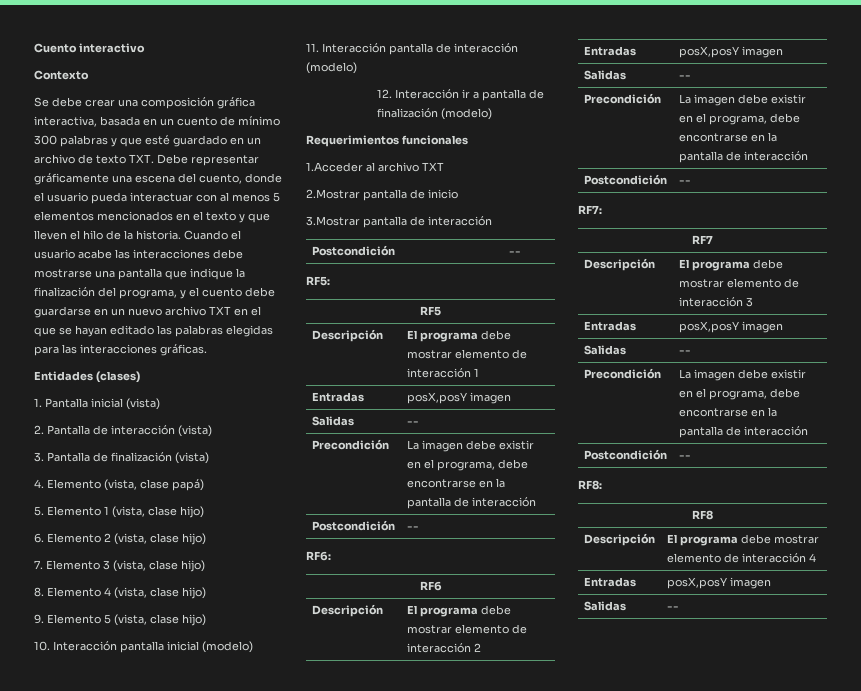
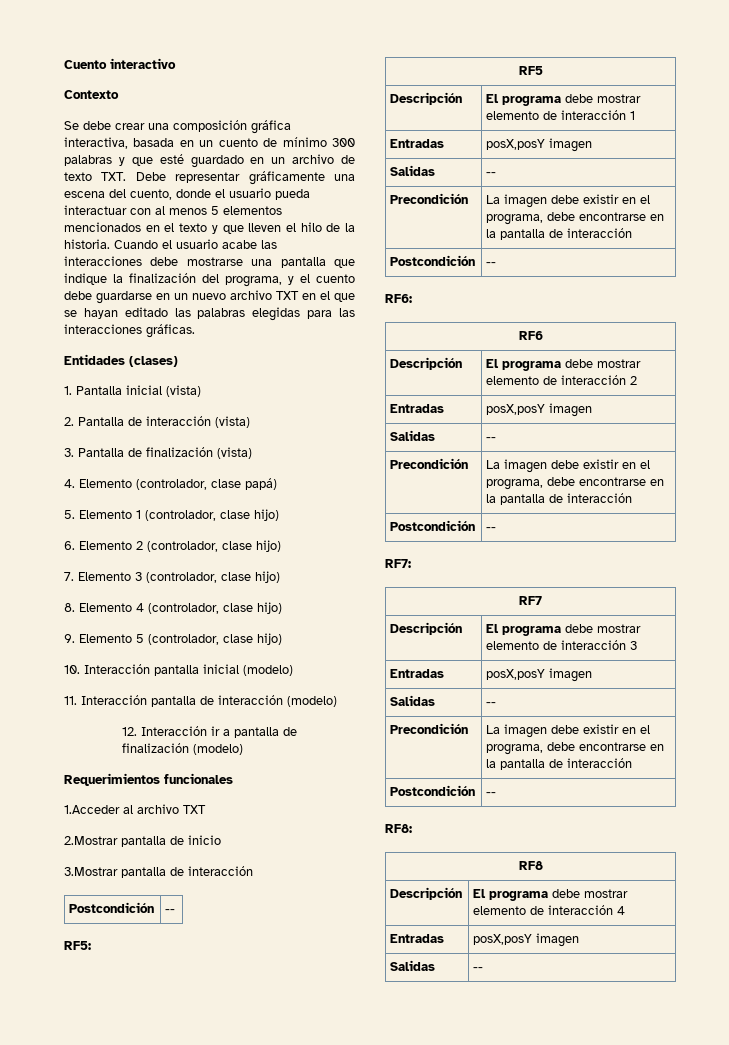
[104,479,137,491] (vista, -> [136,479,207,490] (controlador,
[112,506,145,518] (vista, -> [145,510,216,521] (controlador,
[114,533,147,545] (vista, -> [147,541,218,552] (controlador,
[113,560,146,572] (vista, -> [146,572,217,583] (controlador,
[114,587,147,599] (vista, -> [148,603,219,614] (controlador,
[114,614,147,626] (vista, -> [148,634,219,645] (controlador,

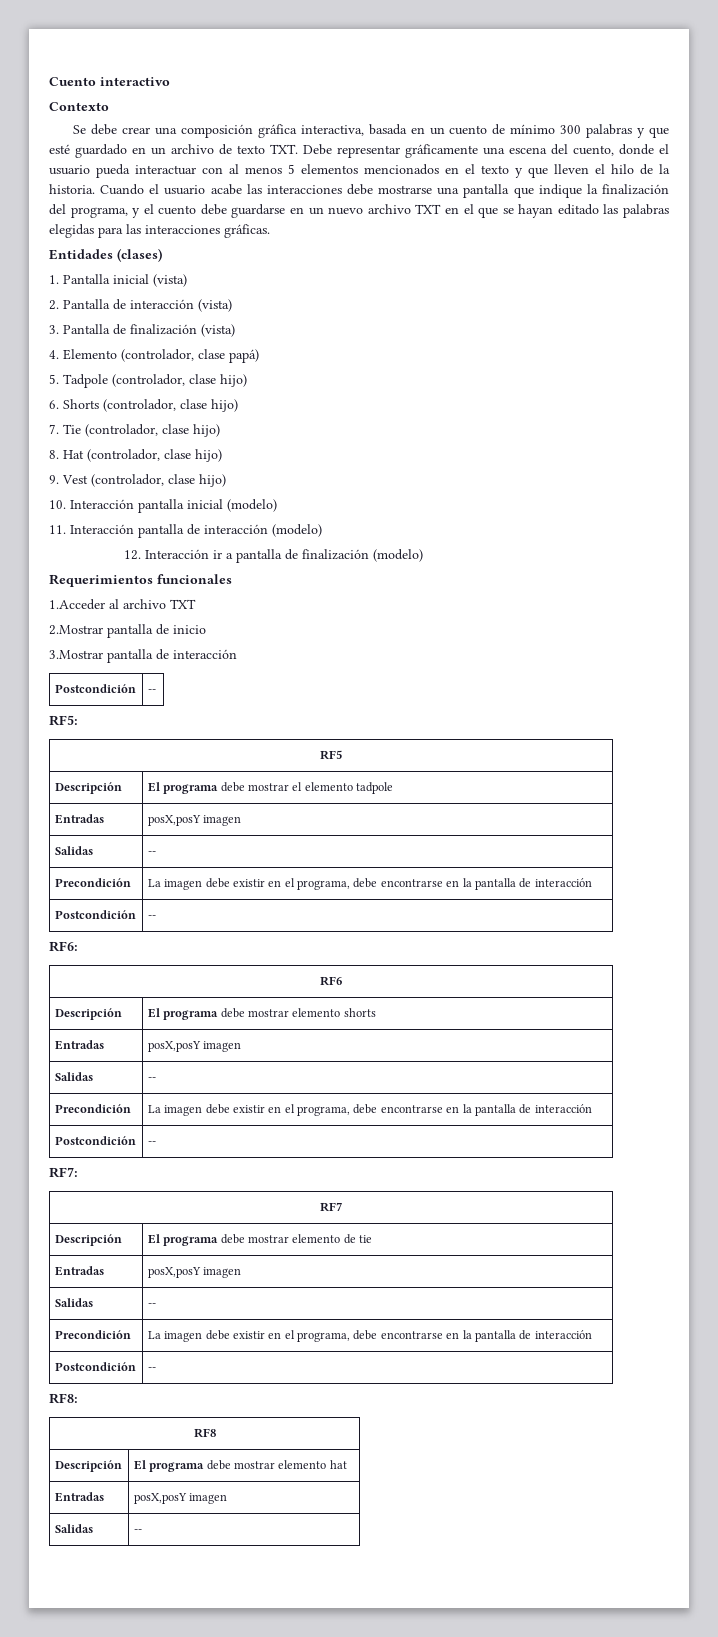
[79,510,141,519] Elemento 1 -> [63,374,108,388] Tadpole
[79,541,143,550] Elemento 2 -> [63,399,99,409] Shorts
[78,572,142,581] Elemento 3 -> [63,424,81,434] Tie
[79,603,144,612] Elemento 4 -> [63,450,84,459] Hat
[79,634,144,643] Elemento 5 -> [62,475,88,484] Vest
[486,110,636,120] elemento de interacción 1 -> [292,782,394,794] el elemento tadpole
[543,375,638,385] de interacción 2 -> [343,1008,376,1017] shorts
[561,640,638,650] interacción 3 -> [359,1235,373,1243] tie
[530,905,626,915] de interacción 4 -> [329,1460,347,1469] hat

